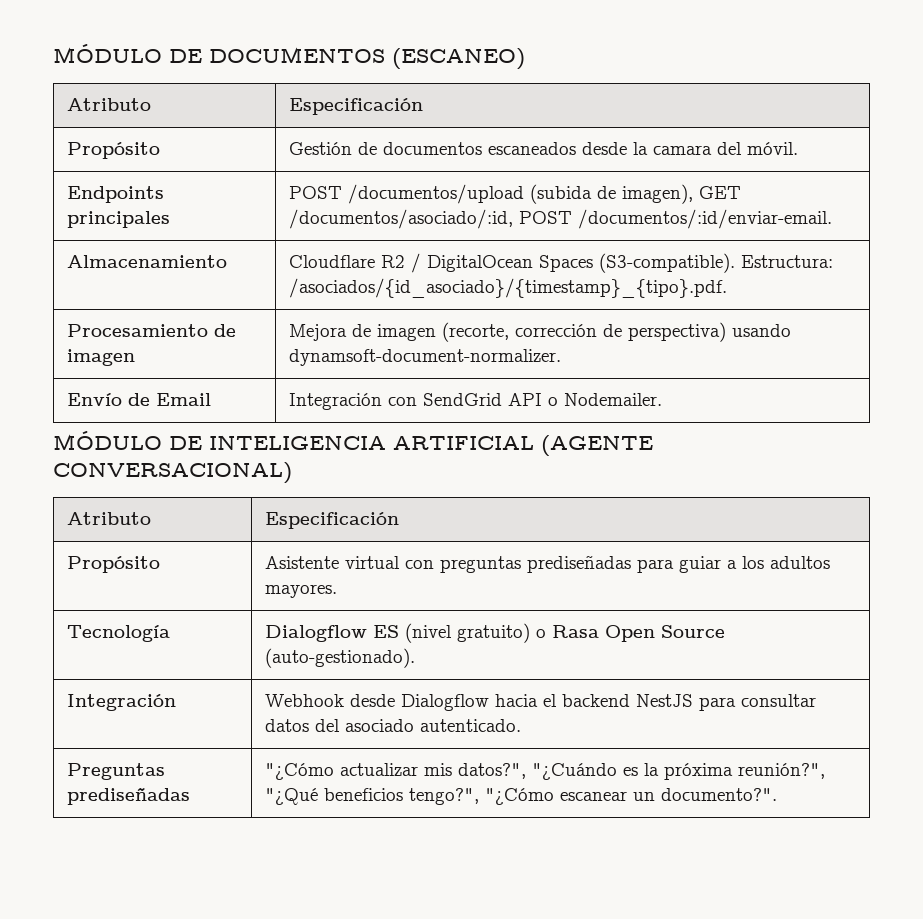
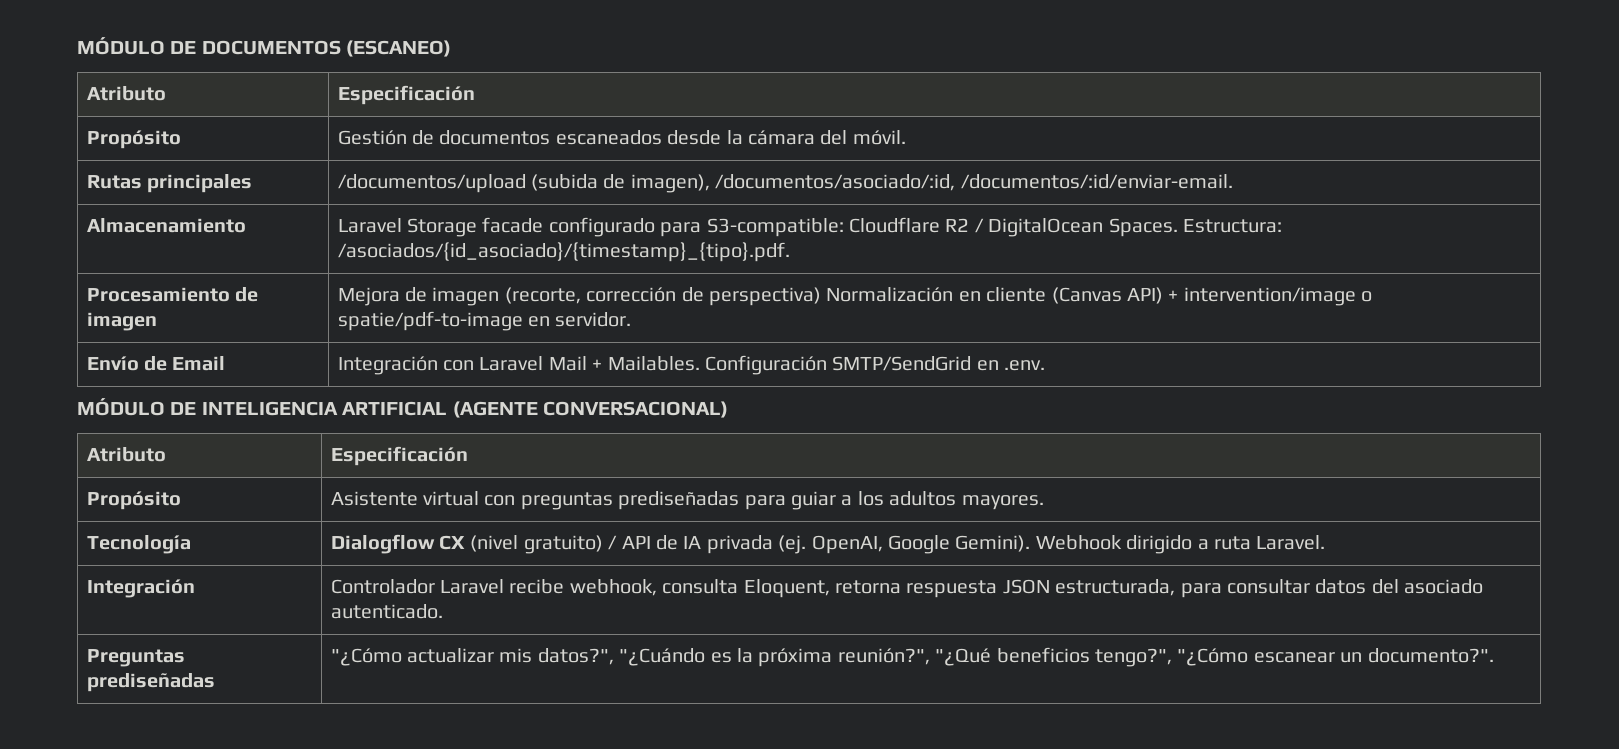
[652,145,712,155] camara -> [747,130,815,145] cámara
[66,186,164,203] Endpoints -> [86,175,142,189] Rutas
[288,186,342,199] POST -> (252, 183) none
[698,186,741,199] [288,209,572,229] GET /documentos/asociado/:id, POST -> [715,174,956,191] /documentos/asociado/:id,
(227, 261) none -> [337,217,844,237] Laravel Storage facade configurado para S3-compatible:
[538,253,735,273] Spaces (S3-compatible). -> [1108,218,1178,237] Spaces.
[731,324,791,337] [288,349,561,366] usando dynamsoft-document-normalizer. -> [826,287,1373,306] [337,311,632,331] Normalización en cliente (Canvas API) + intervention/image o spatie/pdf-to-image en servidor.
[422,393,662,406] SendGrid API o Nodemailer. -> [479,355,1046,375] Laravel Mail + Mailables. Configuración SMTP/SendGrid en .env.
[372,625,399,638] ES -> [438,535,465,550] CX
[535,625,725,642] [264,648,415,668] [66,694,176,711] [264,694,693,711] o Rasa Open Source (auto-gestionado). // Integración | Webhook desde Dialogflow hacia el backend NestJS -> [608,535,1326,554] [86,579,195,598] [330,579,1176,598] / API de IA privada (ej. OpenAI, Google Gemini). Webhook dirigido a ruta Laravel. // Integración | Controlador Laravel recibe webhook, consulta Eloquent, retorna respuesta JSON estructurada,

